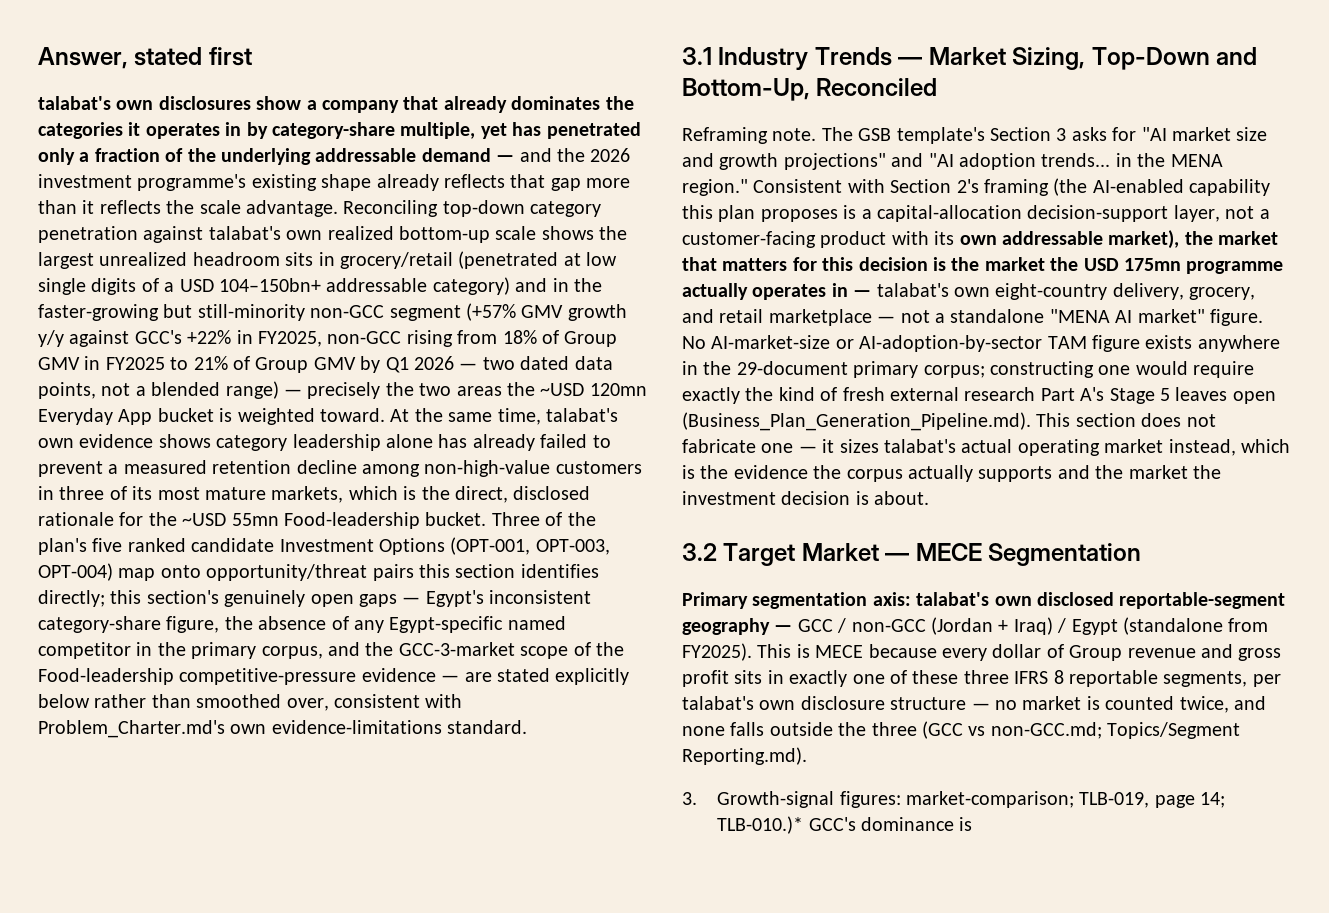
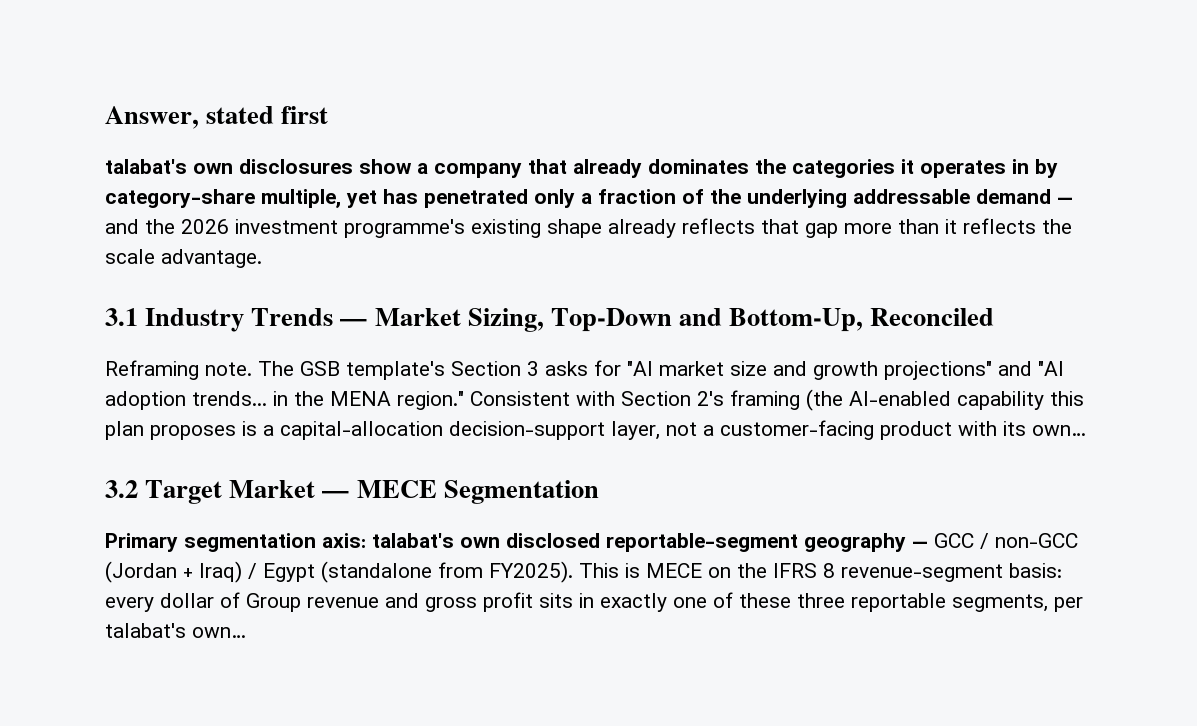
[343,200,602,217] [38,226,628,243] [38,251,618,269] [38,277,602,295] [38,303,627,321] [38,330,618,347] [38,356,613,373] [38,381,647,399] [38,408,618,425] [38,434,611,451] [38,460,642,477] [38,486,591,503] [38,512,596,529] [38,537,610,555] [38,563,599,581] [38,590,592,607] [38,616,566,633] [38,642,624,659] [38,668,630,685] [38,694,463,711] [38,720,528,738] Reconciling top-down category penetration against talabat's own realized bottom-up scale shows the largest unrealized headroom sits in grocery/retail (penetrated at low single digits of a USD 104–150bn+ addressable category) and in the faster-growing but still-minority non-GCC segment (+57% GMV growth y/y against GCC's +22% in FY2025, non-GCC rising from 18% of Group GMV in FY2025 to 21% of Group GMV by Q1 2026 — two dated data points, not a blended range) — precisely the two areas the ~USD 120mn Everyday App bucket is weighted toward. At the same time, talabat's own evidence shows category leadership alone has already failed to prevent a measured retention decline among non-high-value customers in three of its most mature markets, which is the direct, disclosed rationale for the ~USD 55mn Food-leadership bucket. Three of the plan's five ranked candidate Investment Options (OPT-001, OPT-003, OPT-004) map onto opportunity/threat pairs this section identifies directly; this section's genuinely open gaps — Egypt's inconsistent category-share figure, the absence of any Egypt-specific named competitor in the primary corpus, and the GCC-3-market scope of the Food-leadership competitive-pressure evidence — are stated explicitly below rather than smoothed over, consistent with Problem_Charter.md's own evidence-limitations standard. -> (262, 258) none
[959,230,1279,249] [682,257,1284,274] [682,283,1256,300] [682,309,1263,326] [682,335,1280,352] [682,361,1255,378] [682,387,1276,404] [682,412,1216,431] [682,439,1290,456] [682,465,1221,482] [682,491,930,505] own addressable market), the market that matters for this decision is the market the USD 175mn programme actually operates in — talabat's own eight-country delivery, grocery, and retail marketplace — not a standalone "MENA AI market" figure. No AI-market-size or AI-adoption-by-sector TAM figure exists anywhere in the 29-document primary corpus; constructing one would require exactly the kind of fresh external research Part A's Stage 5 leaves open (Business_Plan_Generation_Pipeline.md). This section does not fabricate one — it sizes talabat's actual operating market instead, which is the evidence the corpus actually supports and the market the investment decision is about. -> [1032,425,1086,436] own…
[868,644,937,658] because -> [708,563,1062,582] on the IFRS 8 revenue-segment basis:
[1014,670,1064,684] IFRS 8 -> (845, 600) none
[759,696,1266,713] [682,721,1241,739] [682,747,807,765] [682,791,1226,808] [717,816,973,834] own disclosure structure — no market is counted twice, and none falls outside the three (GCC vs non-GCC.md; Topics/Segment Reporting.md). // 3. Growth-signal figures: market-comparison; TLB-019, page 14; TLB-010.)* GCC's dominance is -> [192,627,246,638] own…

